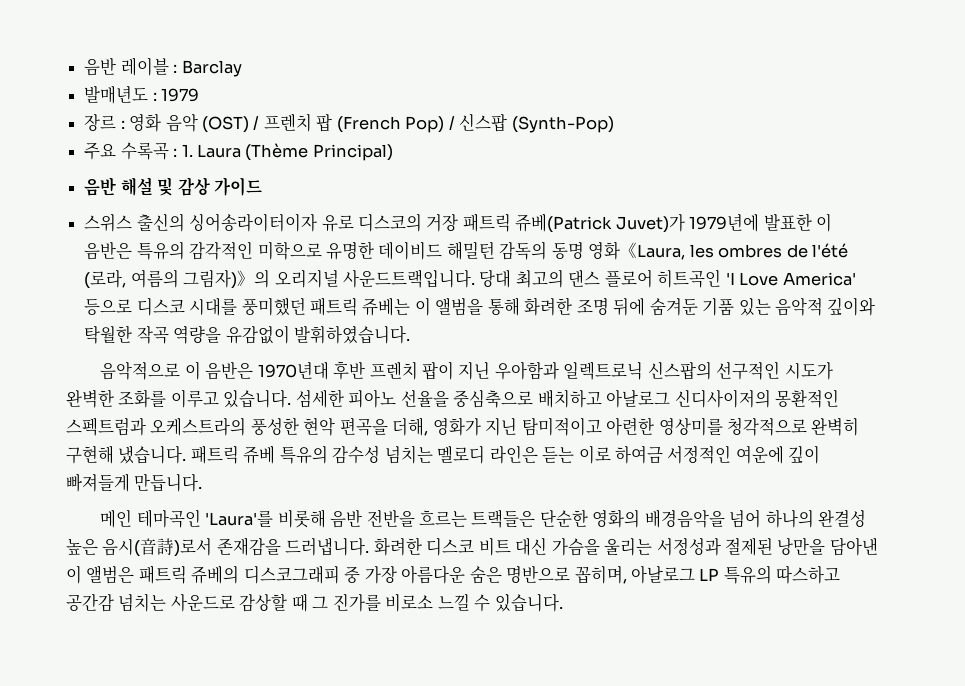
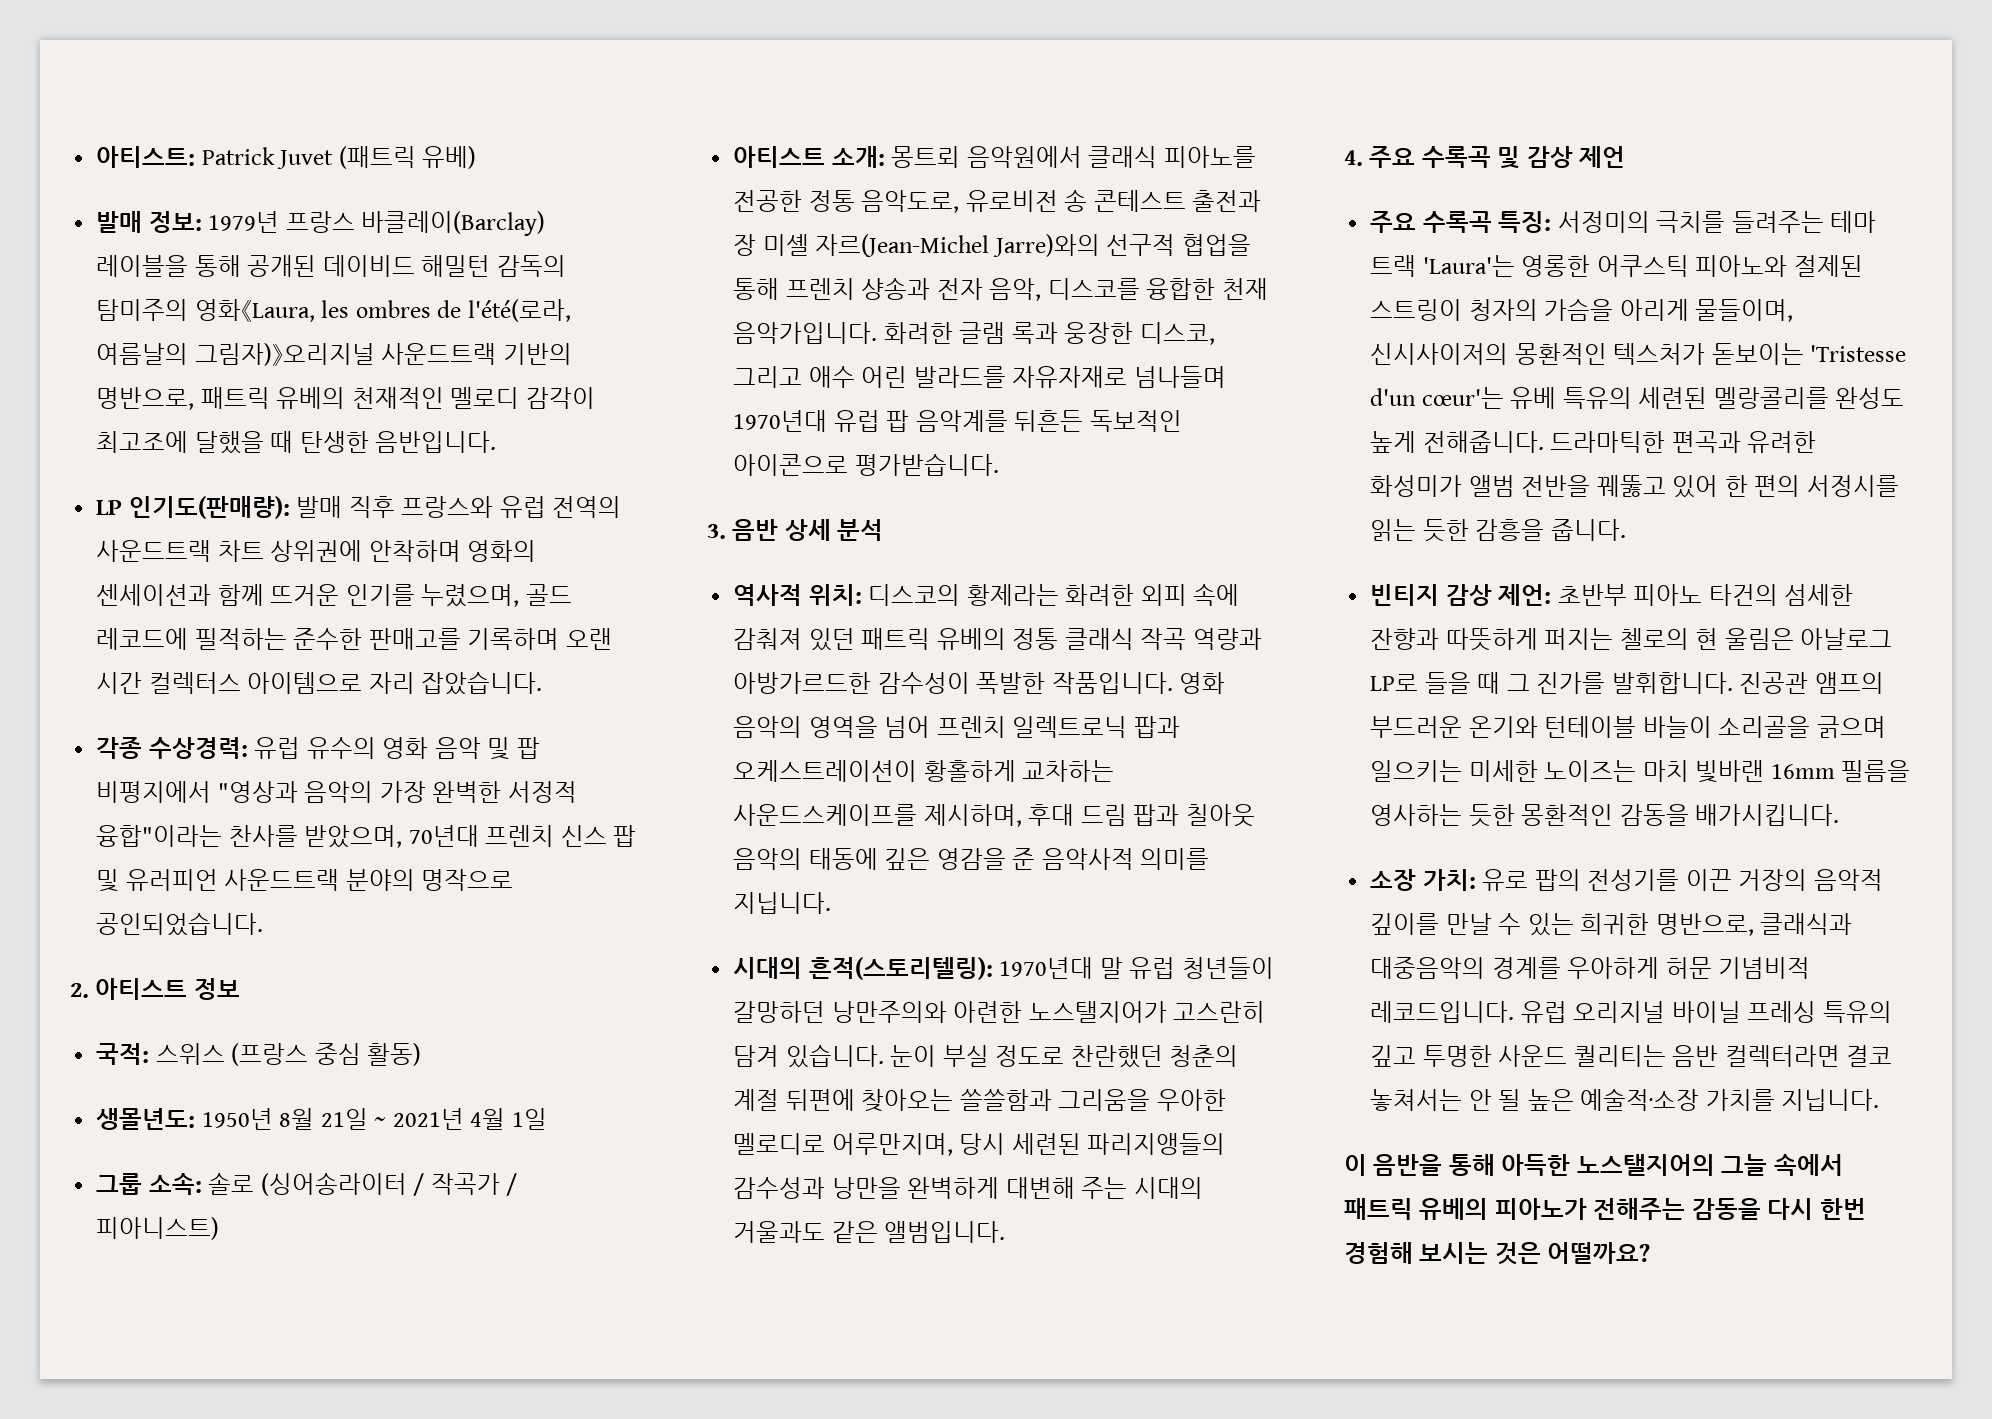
[84,57,242,77] [84,86,200,104] [84,113,614,133] [84,142,393,161] [84,177,262,196] [84,213,833,233] [84,241,374,260] 음반 레이블 : Barclay // 발매년도 : 1979 // 장르 : 영화 음악 (OST) / 프렌치 팝 (French Pop) / 신스팝 (Synth-Pop) // 주요 수록곡 : 1. Laura (Thème Principal) // 음반 해설 및 감상 가이드 // 스위스 출신의 싱어송라이터이자 유로 디스코의 거장 패트릭 쥬베(Patrick Juvet)가 1979년에 발표한 이 음반은 특유의 감각적인 미학으로 유명한 -> [96,146,477,169] [96,211,546,236] [96,255,317,277] 아티스트: Patrick Juvet (패트릭 유베) // 발매 정보: 1979년 프랑스 바클레이(Barclay) 레이블을 통해 공개된
[551,242,584,259] 동명 -> [96,299,189,321] 탐미주의
[812,243,849,258] [84,269,856,289] [84,297,876,316] [84,325,410,344] [100,361,833,380] [66,389,840,408] [66,417,860,436] [66,445,821,464] [66,473,203,492] [100,509,867,528] [66,537,878,557] [66,565,841,584] [66,593,563,612] l'été (로라, 여름의 그림자)》의 오리지널 사운드트랙입니다. 당대 최고의 댄스 플로어 히트곡인 'I Love America' 등으로 디스코 시대를 풍미했던 패트릭 쥬베는 이 앨범을 통해 화려한 조명 뒤에 숨겨둔 기품 있는 음악적 깊이와 탁월한 작곡 역량을 유감없이 발휘하였습니다. // 음악적으로 이 음반은 1970년대 후반 프렌치 팝이 지닌 우아함과 일렉트로닉 신스팝의 선구적인 시도가 완벽한 조화를 이루고 있습니다. 섬세한 피아노 선율을 중심축으로 배치하고 아날로그 신디사이저의 몽환적인 스펙트럼과 오케스트라의 풍성한 현악 편곡을 더해, 영화가 지닌 탐미적이고 아련한 영상미를 청각적으로 완벽히 구현해 냈습니다. 패트릭 쥬베 특유의 감수성 넘치는 멜로디 라인은 듣는 이로 하여금 서정적인 여운에 깊이 빠져들게 만듭니다. // 메인 테마곡인 'Laura'를 비롯해 음반 전반을 흐르는 트랙들은 단순한 영화의 배경음악을 넘어 하나의 완결성 높은 음시(音詩)로서 존재감을 드러냅니다. 화려한 디스코 비트 대신 가슴을 울리는 서정성과 절제된 낭만을 담아낸 이 앨범은 패트릭 쥬베의 디스코그래피 중 가장 아름다운 숨은 명반으로 꼽히며, 아날로그 LP 특유의 따스하고 공간감 넘치는 사운드로 감상할 때 그 진가를 비로소 느낄 수 있습니다. -> [467,299,571,322] [96,343,572,366] [96,387,595,410] [96,431,497,454] [96,496,622,519] [96,540,537,562] [96,584,572,607] [96,628,612,650] [96,671,543,695] [96,737,540,760] [96,781,577,803] [96,825,637,848] [96,869,514,892] [96,912,264,936] [70,978,240,1000] [96,1043,422,1066] [96,1108,547,1130] [96,1172,518,1196] [96,1217,220,1240] [733,146,1256,168] [733,189,1262,213] [733,234,1251,257] [733,277,1268,301] [733,322,1215,345] [733,366,1226,388] [733,410,1182,432] [733,453,999,476] [707,519,884,541] [733,583,1240,606] [733,628,1262,651] [733,672,1226,694] [733,716,1180,738] [733,760,1115,782] [733,804,1255,827] [733,848,1210,870] [733,892,832,914] [733,957,1274,980] [733,1001,1266,1023] [733,1044,1239,1068] [733,1089,1226,1112] [733,1133,1226,1156] [733,1177,1203,1199] [733,1221,1006,1243] [1344,146,1626,169] [1370,211,1877,233] [1370,255,1863,277] [1370,298,1794,322] [1370,343,1907,365] [1370,387,1905,409] [1370,431,1817,453] [1370,475,1899,498] [1370,519,1626,542] [1370,584,1854,606] [1370,628,1893,651] [1370,672,1884,694] [1370,716,1886,738] [1370,760,1911,783] [1370,804,1840,827] [1370,869,1883,891] [1370,913,1853,936] [1370,957,1811,979] [1370,1001,1892,1023] [1370,1045,1893,1067] [1370,1088,1880,1111] [1344,1154,1843,1176] [1344,1198,1866,1220] [1344,1242,1651,1265] l'été(로라, 여름날의 그림자)》오리지널 사운드트랙 기반의 명반으로, 패트릭 유베의 천재적인 멜로디 감각이 최고조에 달했을 때 탄생한 음반입니다. // LP 인기도(판매량): 발매 직후 프랑스와 유럽 전역의 사운드트랙 차트 상위권에 안착하며 영화의 센세이션과 함께 뜨거운 인기를 누렸으며, 골드 레코드에 필적하는 준수한 판매고를 기록하며 오랜 시간 컬렉터스 아이템으로 자리 잡았습니다. // 각종 수상경력: 유럽 유수의 영화 음악 및 팝 비평지에서 "영상과 음악의 가장 완벽한 서정적 융합"이라는 찬사를 받았으며, 70년대 프렌치 신스 팝 및 유러피언 사운드트랙 분야의 명작으로 공인되었습니다. // 2. 아티스트 정보 // 국적: 스위스 (프랑스 중심 활동) // 생몰년도: 1950년 8월 21일 ~ 2021년 4월 1일 // 그룹 소속: 솔로 (싱어송라이터 / 작곡가 / 피아니스트) // 아티스트 소개: 몽트뢰 음악원에서 클래식 피아노를 전공한 정통 음악도로, 유로비전 송 콘테스트 출전과 장 미셸 자르(Jean-Michel Jarre)와의 선구적 협업을 통해 프렌치 샹송과 전자 음악, 디스코를 융합한 천재 음악가입니다. 화려한 글램 록과 웅장한 디스코, 그리고 애수 어린 발라드를 자유자재로 넘나들며 1970년대 유럽 팝 음악계를 뒤흔든 독보적인 아이콘으로 평가받습니다. // 3. 음반 상세 분석 // 역사적 위치: 디스코의 황제라는 화려한 외피 속에 감춰져 있던 패트릭 유베의 정통 클래식 작곡 역량과 아방가르드한 감수성이 폭발한 작품입니다. 영화 음악의 영역을 넘어 프렌치 일렉트로닉 팝과 오케스트레이션이 황홀하게 교차하는 사운드스케이프를 제시하며, 후대 드림 팝과 칠아웃 음악의 태동에 깊은 영감을 준 음악사적 의미를 지닙니다. // 시대의 흔적(스토리텔링): 1970년대 말 유럽 청년들이 갈망하던 낭만주의와 아련한 노스탤지어가 고스란히 담겨 있습니다. 눈이 부실 정도로 찬란했던 청춘의 계절 뒤편에 찾아오는 쓸쓸함과 그리움을 우아한 멜로디로 어루만지며, 당시 세련된 파리지앵들의 감수성과 낭만을 완벽하게 대변해 주는 시대의 거울과도 같은 앨범입니다. // 4. 주요 수록곡 및 감상 제언 // 주요 수록곡 특징: 서정미의 극치를 들려주는 테마 트랙 'Laura'는 영롱한 어쿠스틱 피아노와 절제된 스트링이 청자의 가슴을 아리게 물들이며, 신시사이저의 몽환적인 텍스처가 돋보이는 'Tristesse d'un cœur'는 유베 특유의 세련된 멜랑콜리를 완성도 높게 전해줍니다. 드라마틱한 편곡과 유려한 화성미가 앨범 전반을 꿰뚫고 있어 한 편의 서정시를 읽는 듯한 감흥을 줍니다. // 빈티지 감상 제언: 초반부 피아노 타건의 섬세한 잔향과 따뜻하게 퍼지는 첼로의 현 울림은 아날로그 LP로 들을 때 그 진가를 발휘합니다. 진공관 앰프의 부드러운 온기와 턴테이블 바늘이 소리골을 긁으며 일으키는 미세한 노이즈는 마치 빛바랜 16mm 필름을 영사하는 듯한 몽환적인 감동을 배가시킵니다. // 소장 가치: 유로 팝의 전성기를 이끈 거장의 음악적 깊이를 만날 수 있는 희귀한 명반으로, 클래식과 대중음악의 경계를 우아하게 허문 기념비적 레코드입니다. 유럽 오리지널 바이닐 프레싱 특유의 깊고 투명한 사운드 퀄리티는 음반 컬렉터라면 결코 놓쳐서는 안 될 높은 예술적·소장 가치를 지닙니다. // 이 음반을 통해 아득한 노스탤지어의 그늘 속에서 패트릭 유베의 피아노가 전해주는 감동을 다시 한번 경험해 보시는 것은 어떨까요?

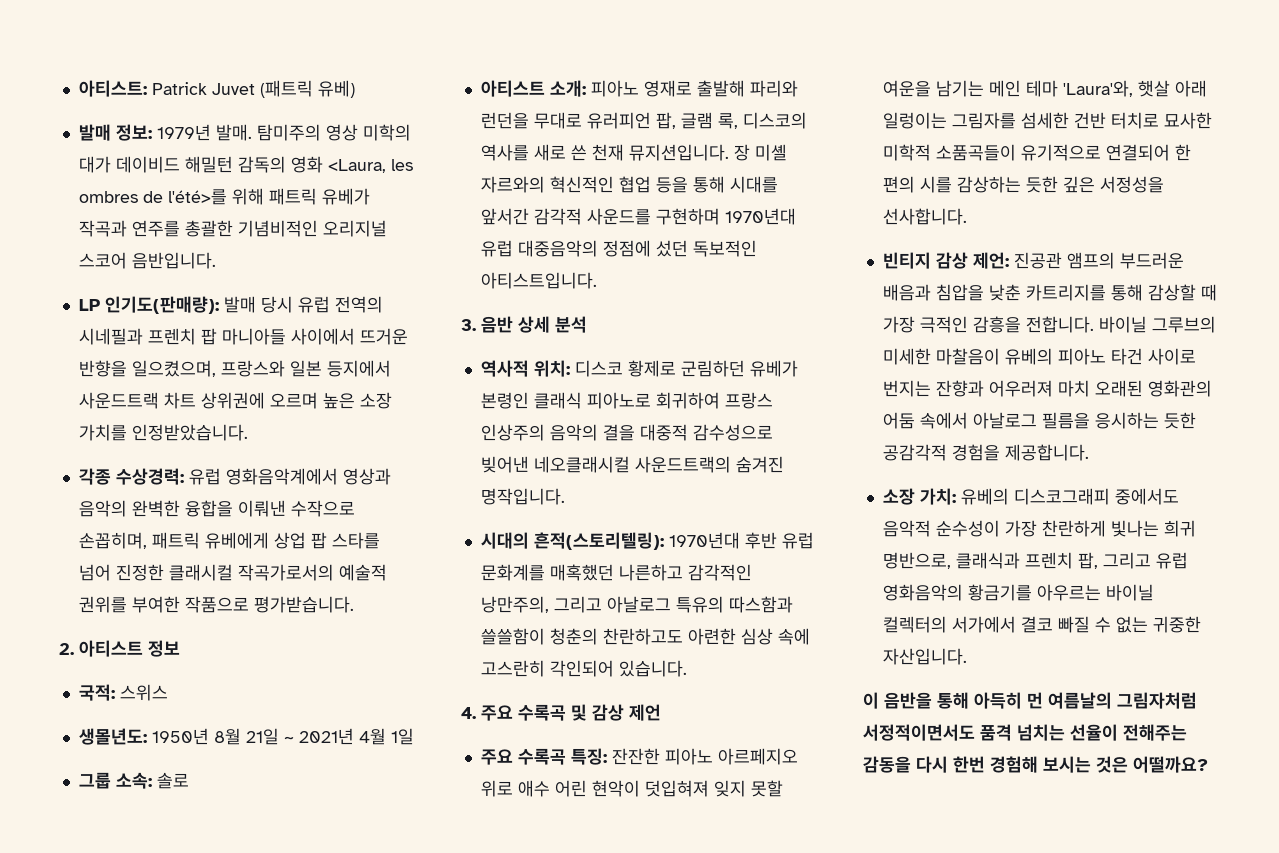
[285,211,546,236] [96,255,566,277] [96,299,571,322] [96,343,572,366] [96,387,595,410] [96,431,497,454] [96,496,622,519] [96,540,537,562] [96,584,572,607] [96,628,612,650] [96,671,543,695] [96,737,540,760] [96,781,577,803] [96,825,637,848] [96,869,514,892] [96,912,264,936] 프랑스 바클레이(Barclay) 레이블을 통해 공개된 데이비드 해밀턴 감독의 탐미주의 영화《Laura, les ombres de l'été(로라, 여름날의 그림자)》오리지널 사운드트랙 기반의 명반으로, 패트릭 유베의 천재적인 멜로디 감각이 최고조에 달했을 때 탄생한 음반입니다. // LP 인기도(판매량): 발매 직후 프랑스와 유럽 전역의 사운드트랙 차트 상위권에 안착하며 영화의 센세이션과 함께 뜨거운 인기를 누렸으며, 골드 레코드에 필적하는 준수한 판매고를 기록하며 오랜 시간 컬렉터스 아이템으로 자리 잡았습니다. // 각종 수상경력: 유럽 유수의 영화 음악 및 팝 비평지에서 "영상과 음악의 가장 완벽한 서정적 융합"이라는 찬사를 받았으며, 70년대 프렌치 신스 팝 및 유러피언 사운드트랙 분야의 명작으로 공인되었습니다. -> [215,124,411,141] [78,156,413,173] [78,188,370,205] [78,220,387,237] [78,252,216,269] [78,296,383,314] [78,328,408,345] [78,360,391,377] [78,392,392,409] [78,424,248,441] [78,468,391,485] [78,500,355,517] [78,532,380,549] [78,564,387,581] [78,596,354,613] 발매. 탐미주의 영상 미학의 대가 데이비드 해밀턴 감독의 영화 <Laura, les ombres de l'été>를 위해 패트릭 유베가 작곡과 연주를 총괄한 기념비적인 오리지널 스코어 음반입니다. // LP 인기도(판매량): 발매 당시 유럽 전역의 시네필과 프렌치 팝 마니아들 사이에서 뜨거운 반향을 일으켰으며, 프랑스와 일본 등지에서 사운드트랙 차트 상위권에 오르며 높은 소장 가치를 인정받았습니다. // 각종 수상경력: 유럽 영화음악계에서 영상과 음악의 완벽한 융합을 이뤄낸 수작으로 손꼽히며, 패트릭 유베에게 상업 팝 스타를 넘어 진정한 클래시컬 작곡가로서의 예술적 권위를 부여한 작품으로 평가받습니다.
[231,1043,422,1066] (프랑스 중심 활동) -> (168, 692) none
[260,1172,518,1196] [96,1217,220,1240] [733,146,1256,168] [733,189,1262,213] [733,234,1251,257] [733,277,1268,301] [733,322,1215,345] [733,366,1226,388] [733,410,1182,432] [733,453,999,476] (싱어송라이터 / 작곡가 / 피아니스트) // 아티스트 소개: 몽트뢰 음악원에서 클래식 피아노를 전공한 정통 음악도로, 유로비전 송 콘테스트 출전과 장 미셸 자르(Jean-Michel Jarre)와의 선구적 협업을 통해 프렌치 샹송과 전자 음악, 디스코를 융합한 천재 음악가입니다. 화려한 글램 록과 웅장한 디스코, 그리고 애수 어린 발라드를 자유자재로 넘나들며 1970년대 유럽 팝 음악계를 뒤흔든 독보적인 아이콘으로 평가받습니다. -> [480,80,798,97] [480,112,807,129] [480,144,787,161] [480,176,778,193] [480,208,796,225] [480,240,757,257] [480,272,597,289] // 아티스트 소개: 피아노 영재로 출발해 파리와 런던을 무대로 유러피언 팝, 글램 록, 디스코의 역사를 새로 쓴 천재 뮤지션입니다. 장 미셸 자르와의 혁신적인 협업 등을 통해 시대를 앞서간 감각적 사운드를 구현하며 1970년대 유럽 대중음악의 정점에 섰던 독보적인 아티스트입니다.
[868,583,1240,606] [733,628,1262,651] [733,672,1226,694] [733,716,1180,738] [733,760,1115,782] [733,804,1255,827] [733,848,1210,870] [733,892,832,914] [733,957,1274,980] [733,1001,1266,1023] [733,1044,1239,1068] [733,1089,1226,1112] [733,1133,1226,1156] [733,1177,1203,1199] [733,1221,1006,1243] 디스코의 황제라는 화려한 외피 속에 감춰져 있던 패트릭 유베의 정통 클래식 작곡 역량과 아방가르드한 감수성이 폭발한 작품입니다. 영화 음악의 영역을 넘어 프렌치 일렉트로닉 팝과 오케스트레이션이 황홀하게 교차하는 사운드스케이프를 제시하며, 후대 드림 팝과 칠아웃 음악의 태동에 깊은 영감을 준 음악사적 의미를 지닙니다. // 시대의 흔적(스토리텔링): 1970년대 말 유럽 청년들이 갈망하던 낭만주의와 아련한 노스탤지어가 고스란히 담겨 있습니다. 눈이 부실 정도로 찬란했던 청춘의 계절 뒤편에 찾아오는 쓸쓸함과 그리움을 우아한 멜로디로 어루만지며, 당시 세련된 파리지앵들의 감수성과 낭만을 완벽하게 대변해 주는 시대의 거울과도 같은 앨범입니다. -> [574,360,798,377] [480,392,773,409] [480,424,773,441] [480,456,784,473] [480,488,565,505] [480,532,814,550] [480,564,752,581] [480,596,793,613] [480,628,810,645] [480,660,687,677] 디스코 황제로 군림하던 유베가 본령인 클래식 피아노로 회귀하여 프랑스 인상주의 음악의 결을 대중적 감수성으로 빚어낸 네오클래시컬 사운드트랙의 숨겨진 명작입니다. // 시대의 흔적(스토리텔링): 1970년대 후반 유럽 문화계를 매혹했던 나른하고 감각적인 낭만주의, 그리고 아날로그 특유의 따스함과 쓸쓸함이 청춘의 찬란하고도 아련한 심상 속에 고스란히 각인되어 있습니다.
[1557,211,1877,233] [1370,255,1863,277] [1370,298,1794,322] [1370,343,1907,365] [1370,387,1905,409] [1370,431,1817,453] [1370,475,1899,498] [1370,519,1626,542] [1370,584,1854,606] [1370,628,1893,651] [1370,672,1884,694] [1370,716,1886,738] [1370,760,1911,783] [1370,804,1840,827] [1370,869,1883,891] [1370,913,1853,936] [1370,957,1811,979] [1370,1001,1892,1023] [1370,1045,1893,1067] [1370,1088,1880,1111] [1344,1154,1843,1176] [1344,1198,1587,1220] 서정미의 극치를 들려주는 테마 트랙 'Laura'는 영롱한 어쿠스틱 피아노와 절제된 스트링이 청자의 가슴을 아리게 물들이며, 신시사이저의 몽환적인 텍스처가 돋보이는 'Tristesse d'un cœur'는 유베 특유의 세련된 멜랑콜리를 완성도 높게 전해줍니다. 드라마틱한 편곡과 유려한 화성미가 앨범 전반을 꿰뚫고 있어 한 편의 서정시를 읽는 듯한 감흥을 줍니다. // 빈티지 감상 제언: 초반부 피아노 타건의 섬세한 잔향과 따뜻하게 퍼지는 첼로의 현 울림은 아날로그 LP로 들을 때 그 진가를 발휘합니다. 진공관 앰프의 부드러운 온기와 턴테이블 바늘이 소리골을 긁으며 일으키는 미세한 노이즈는 마치 빛바랜 16mm 필름을 영사하는 듯한 몽환적인 감동을 배가시킵니다. // 소장 가치: 유로 팝의 전성기를 이끈 거장의 음악적 깊이를 만날 수 있는 희귀한 명반으로, 클래식과 대중음악의 경계를 우아하게 허문 기념비적 레코드입니다. 유럽 오리지널 바이닐 프레싱 특유의 깊고 투명한 사운드 퀄리티는 음반 컬렉터라면 결코 놓쳐서는 안 될 높은 예술적·소장 가치를 지닙니다. // 이 음반을 통해 아득한 노스탤지어의 그늘 속에서 패트릭 유베의 피아노가 -> [611,748,798,765] [480,780,783,797] [882,80,1207,97] [882,112,1212,129] [882,144,1191,161] [882,176,1164,193] [882,208,967,225] [882,252,1184,269] [882,284,1217,301] [882,316,1216,333] [882,348,1196,365] [882,380,1212,397] [882,412,1196,429] [882,444,1089,461] [882,488,1179,505] [882,520,1196,537] [882,552,1188,569] [882,584,1154,601] [882,616,1201,633] [882,648,967,665] [863,692,1197,709] [863,724,1118,741] 잔잔한 피아노 아르페지오 위로 애수 어린 현악이 덧입혀져 잊지 못할 여운을 남기는 메인 테마 'Laura'와, 햇살 아래 일렁이는 그림자를 섬세한 건반 터치로 묘사한 미학적 소품곡들이 유기적으로 연결되어 한 편의 시를 감상하는 듯한 깊은 서정성을 선사합니다. // 빈티지 감상 제언: 진공관 앰프의 부드러운 배음과 침압을 낮춘 카트리지를 통해 감상할 때 가장 극적인 감흥을 전합니다. 바이닐 그루브의 미세한 마찰음이 유베의 피아노 타건 사이로 번지는 잔향과 어우러져 마치 오래된 영화관의 어둠 속에서 아날로그 필름을 응시하는 듯한 공감각적 경험을 제공합니다. // 소장 가치: 유베의 디스코그래피 중에서도 음악적 순수성이 가장 찬란하게 빛나는 희귀 명반으로, 클래식과 프렌치 팝, 그리고 유럽 영화음악의 황금기를 아우르는 바이닐 컬렉터의 서가에서 결코 빠질 수 없는 귀중한 자산입니다. // 이 음반을 통해 아득히 먼 여름날의 그림자처럼 서정적이면서도 품격 넘치는 선율이

